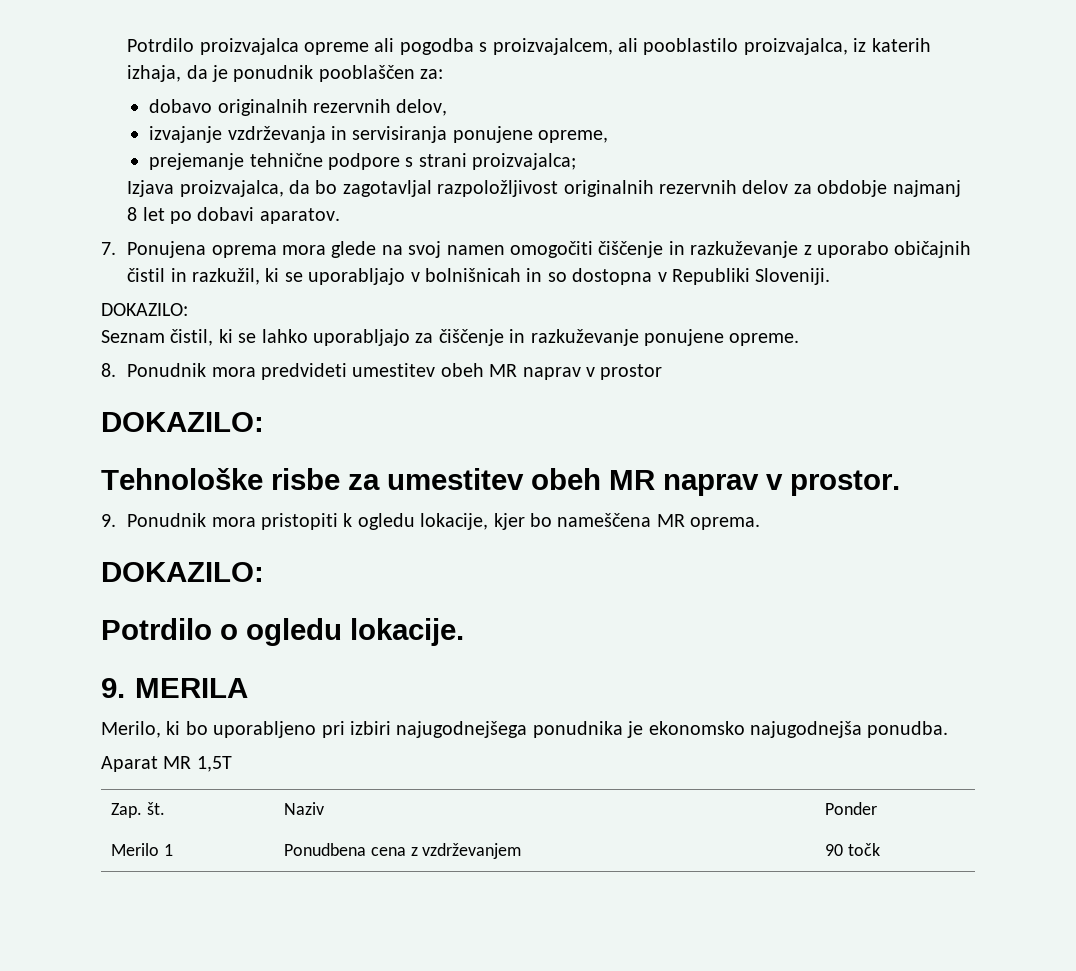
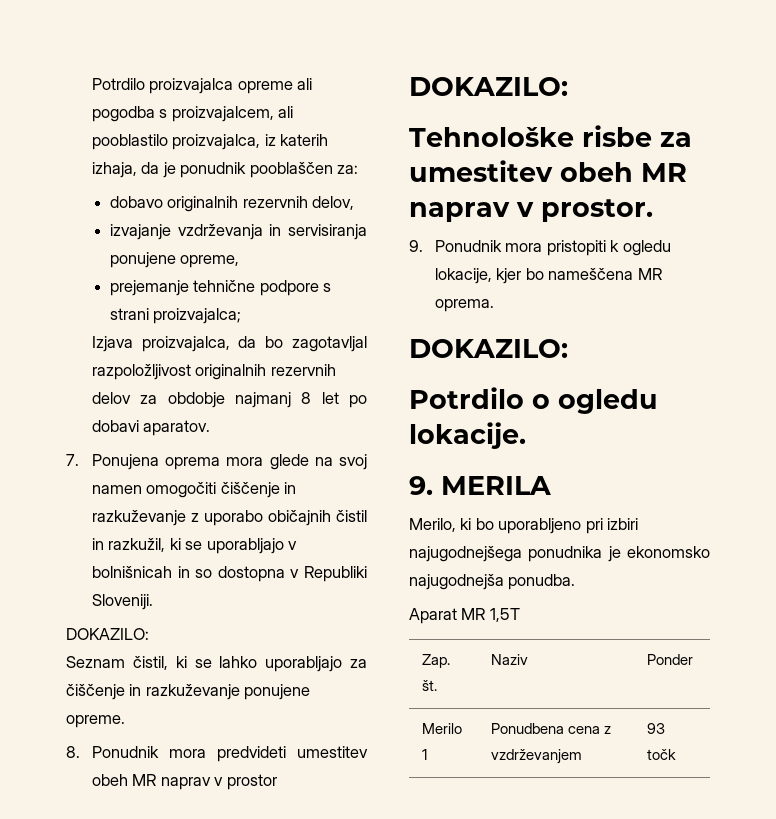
[824,844,843,856] 90 -> [646,723,665,734] 93

